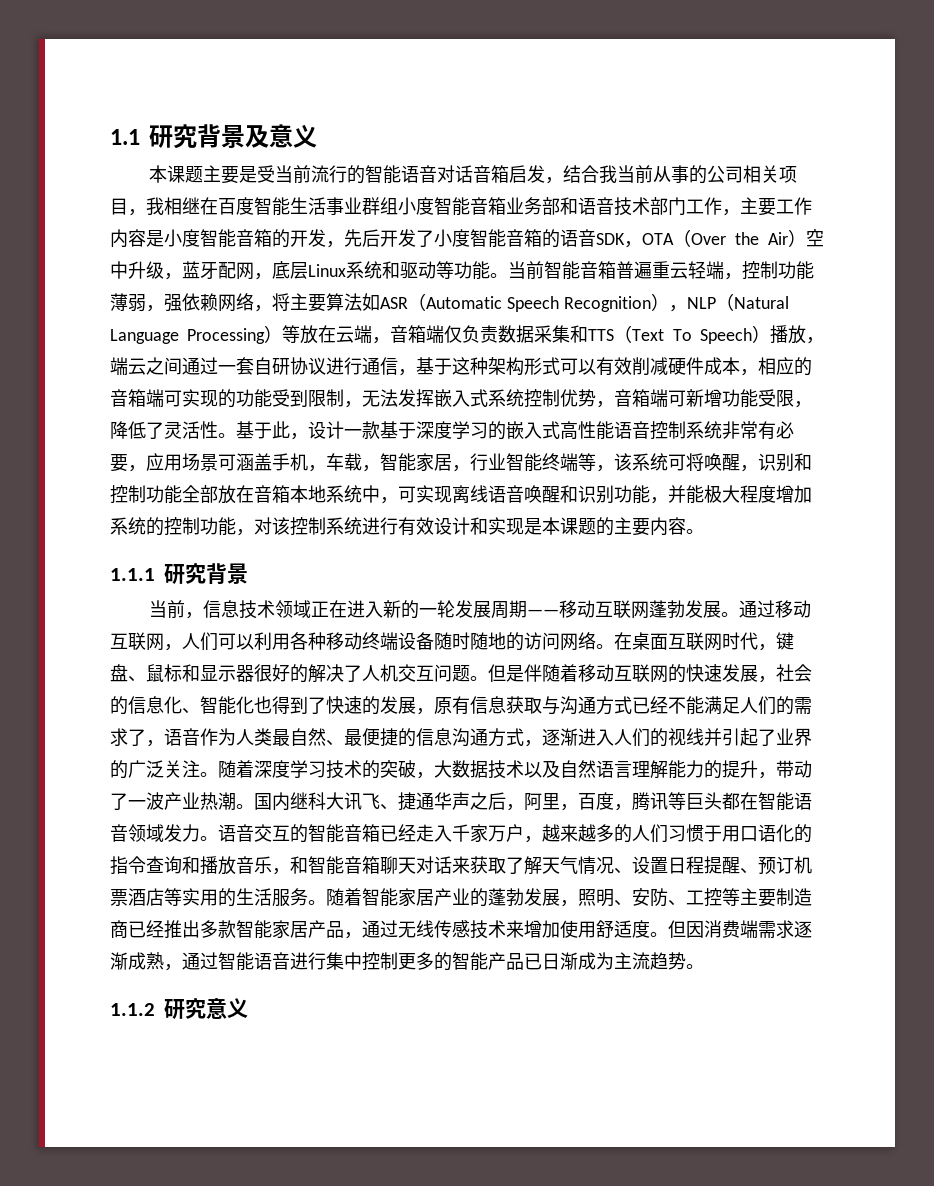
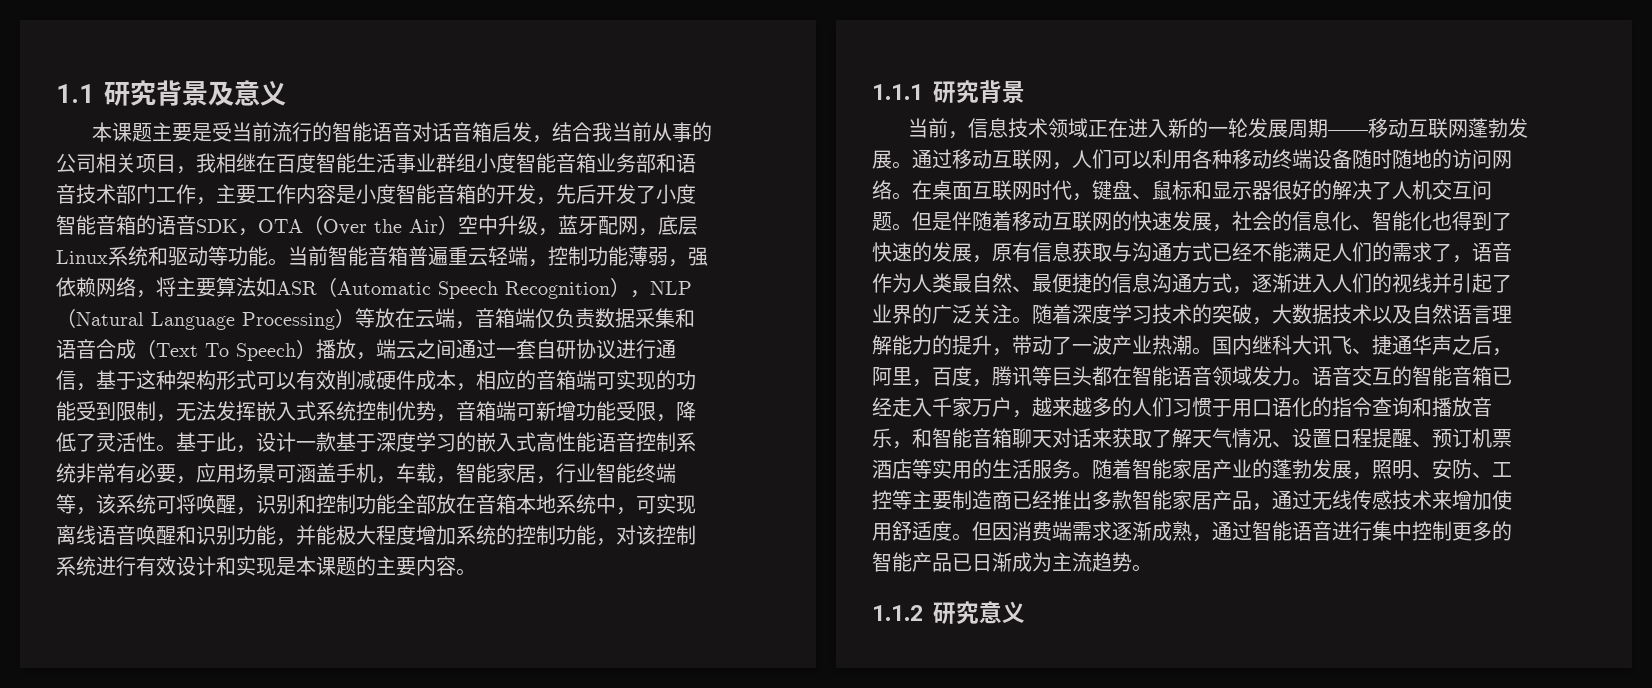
[588,329,615,341] TTS -> [56,339,136,359] 语音合成

